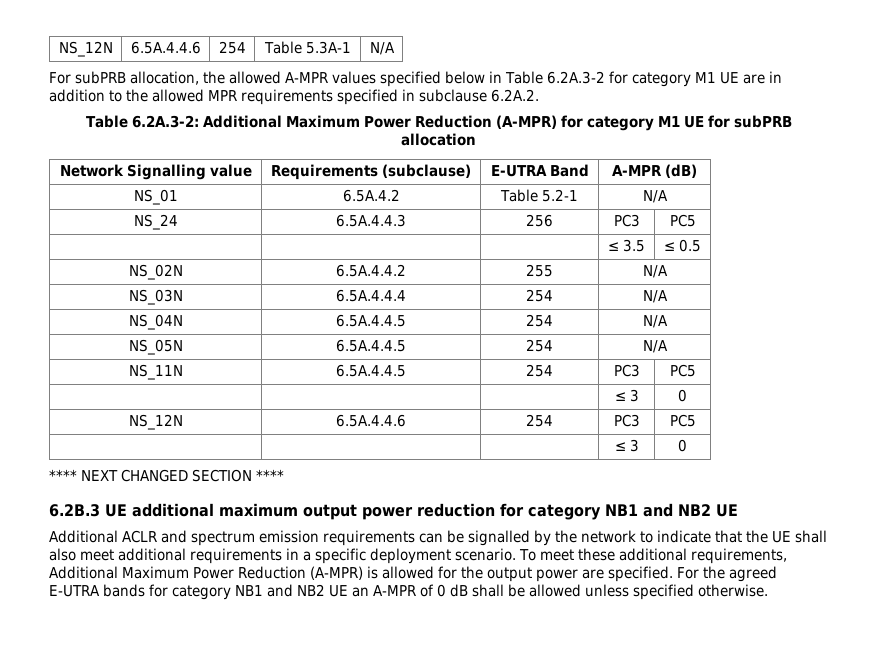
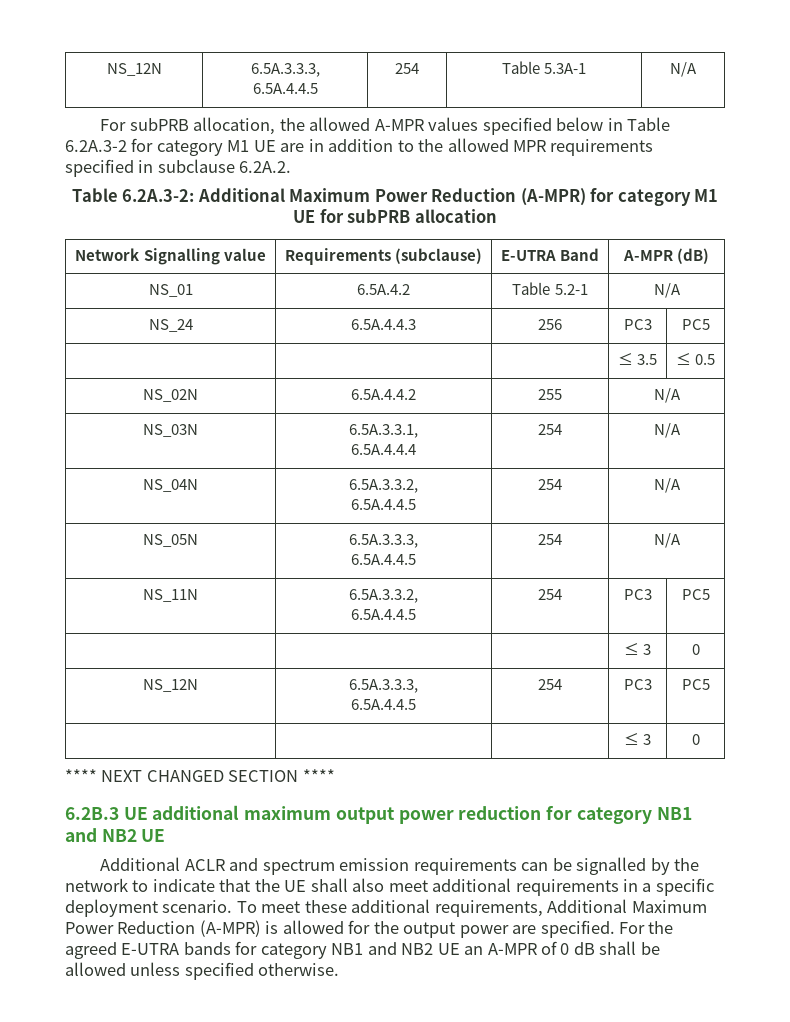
[58,41,113,57] [130,41,201,54] NS_12N | 6.5A.4.4.6 -> [106,63,162,76] [250,63,320,77] [252,83,318,94] NS_12N | 6.5A.3.3.3, // 6.5A.4.4.5
(183, 297) none -> [349,424,418,438] 6.5A.3.3.1, //
(183, 322) none -> [349,479,418,493] 6.5A.3.3.2, //
(183, 347) none -> [349,534,418,548] 6.5A.3.3.3, //
(183, 372) none -> [349,589,418,603] 6.5A.3.3.2, //
[336,414,406,427] 6.5A.4.4.6 -> [349,679,418,693] [351,699,416,710] 6.5A.3.3.3, // 6.5A.4.4.5

